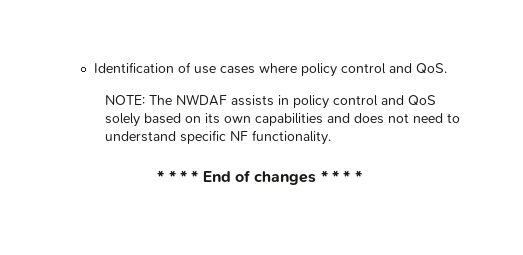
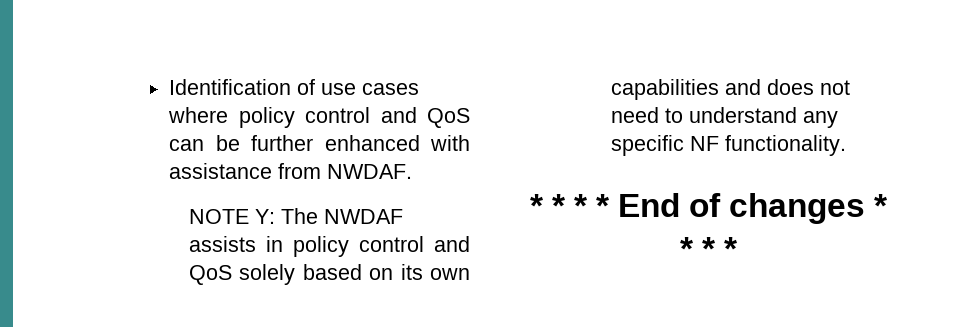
[415,63,447,74] [104,95,145,105] QoS. // NOTE: -> [427,108,470,128] [169,135,470,151] [169,163,413,179] [188,209,275,224] QoS can be further enhanced with assistance from NWDAF. // NOTE Y:
(176, 136) none -> [802,111,838,128] any

